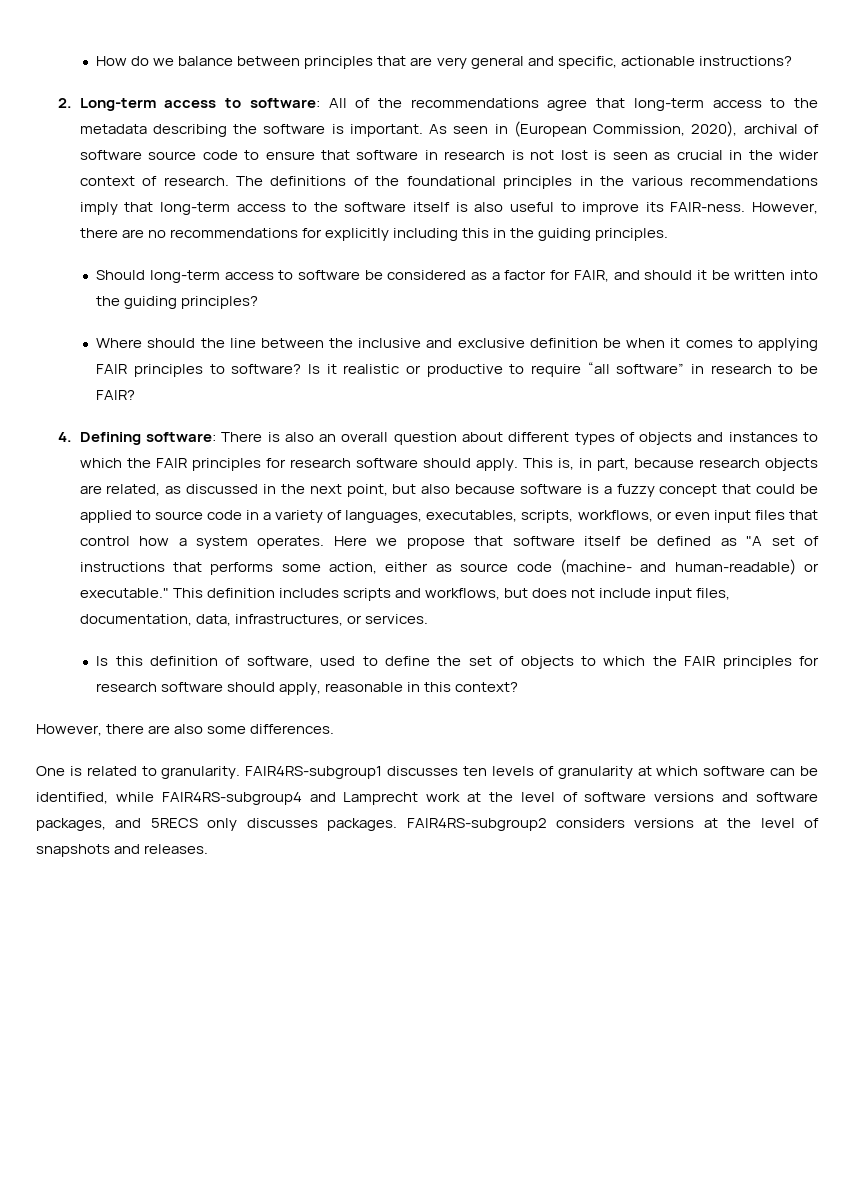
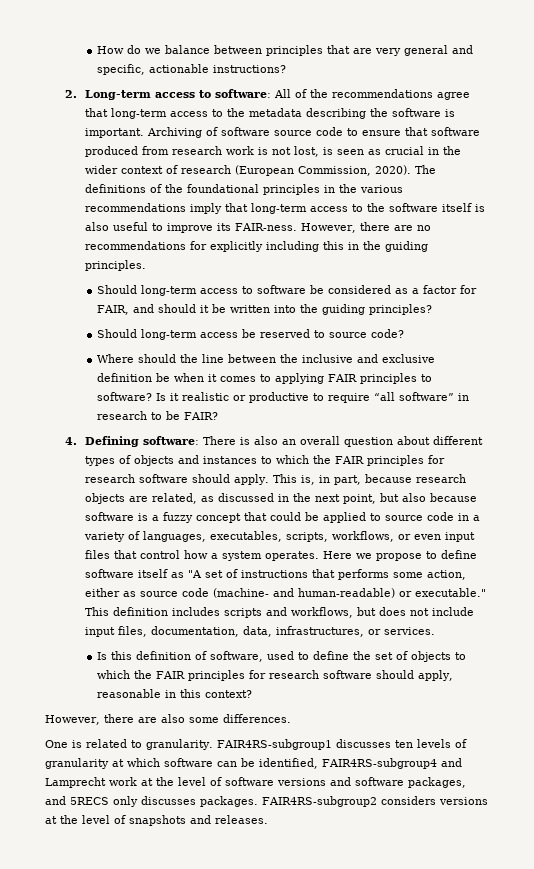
[429,121,798,137] As seen in (European Commission, 2020), archival -> [147,127,203,138] Archiving
[424,150,506,160] in research -> [85,146,255,157] produced from research work
[560,150,588,160] lost -> [294,146,320,157] lost,
[163,176,229,186] research. -> [181,165,412,176] research (European Commission, 2020).
(259, 302) none -> [97,329,405,340] // Should long-term access be reserved to source code?
[474,536,712,546] that software itself be defined -> [426,550,478,559] [85,569,169,578] to define software itself
[115,792,154,802] while -> (318, 763) none

